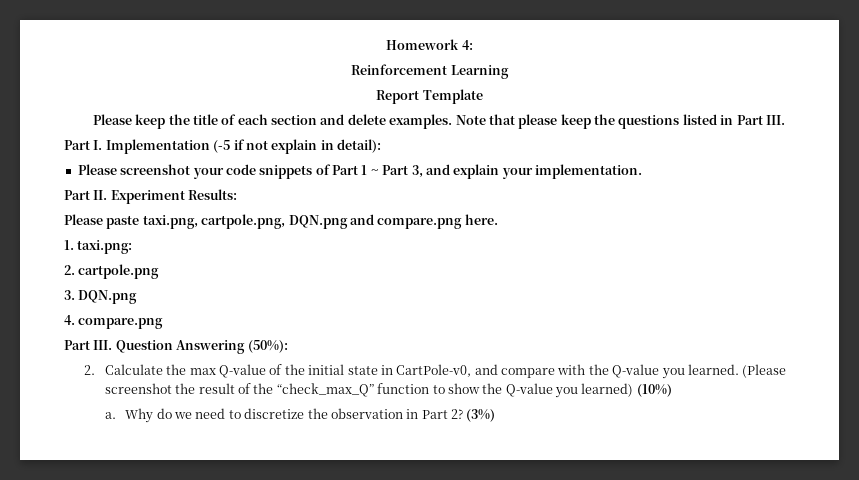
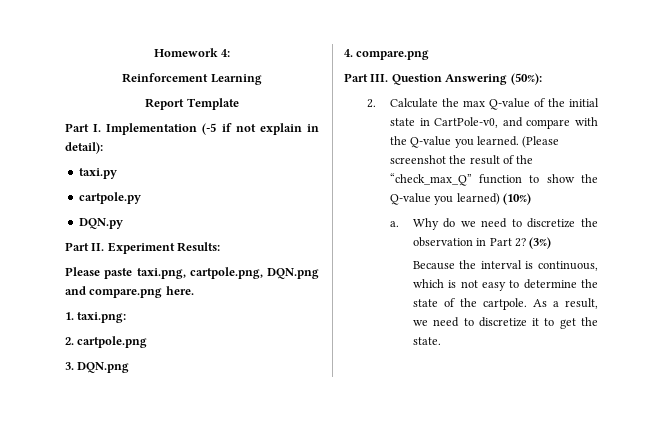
[92,114,785,129] // Please keep the title of each section and delete examples. Note that please keep the questions listed in Part III. -> (239, 104) none
[77,164,642,179] Please screenshot your code snippets of Part 1 ~ Part 3, and explain your implementation. -> [78,168,117,179] [78,192,141,204] [78,218,123,229] taxi.py // cartpole.py // DQN.py
(496, 415) none -> [412,260,598,271] [412,279,598,291] [412,298,598,310] [412,317,598,329] [412,337,441,345] // Because the interval is continuous, which is not easy to determine the state of the cartpole. As a result, we need to discretize it to get the state.

